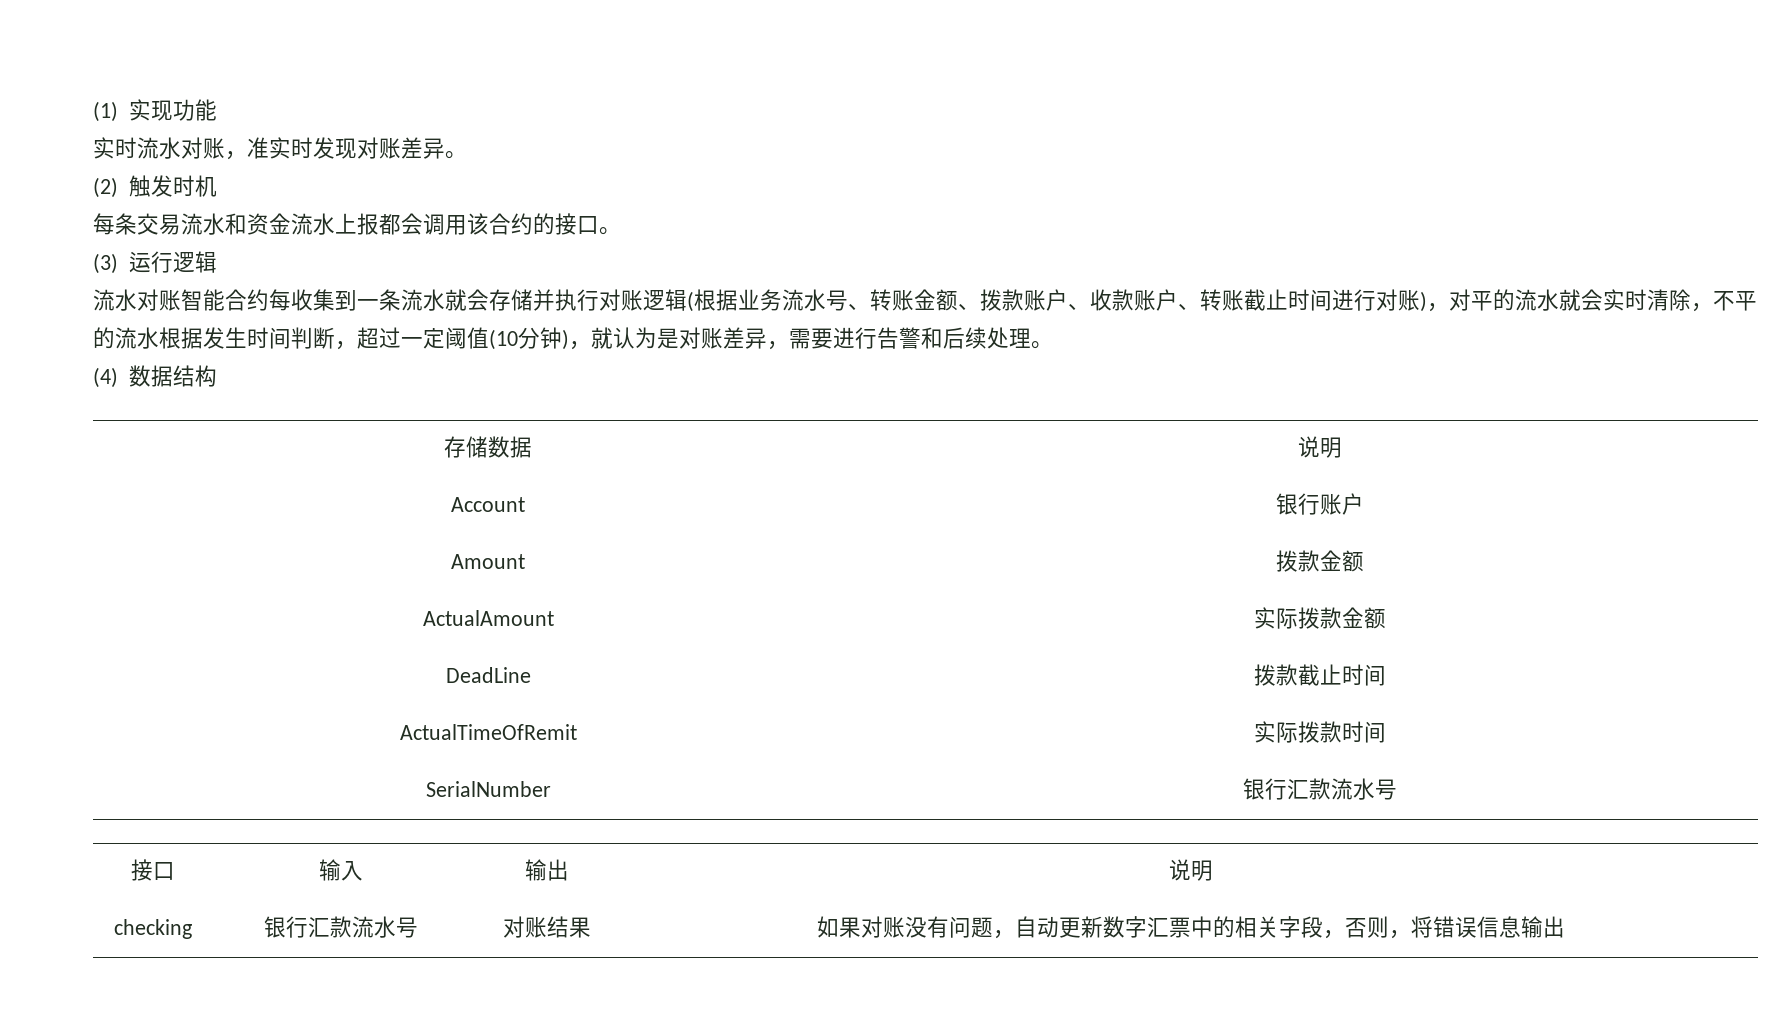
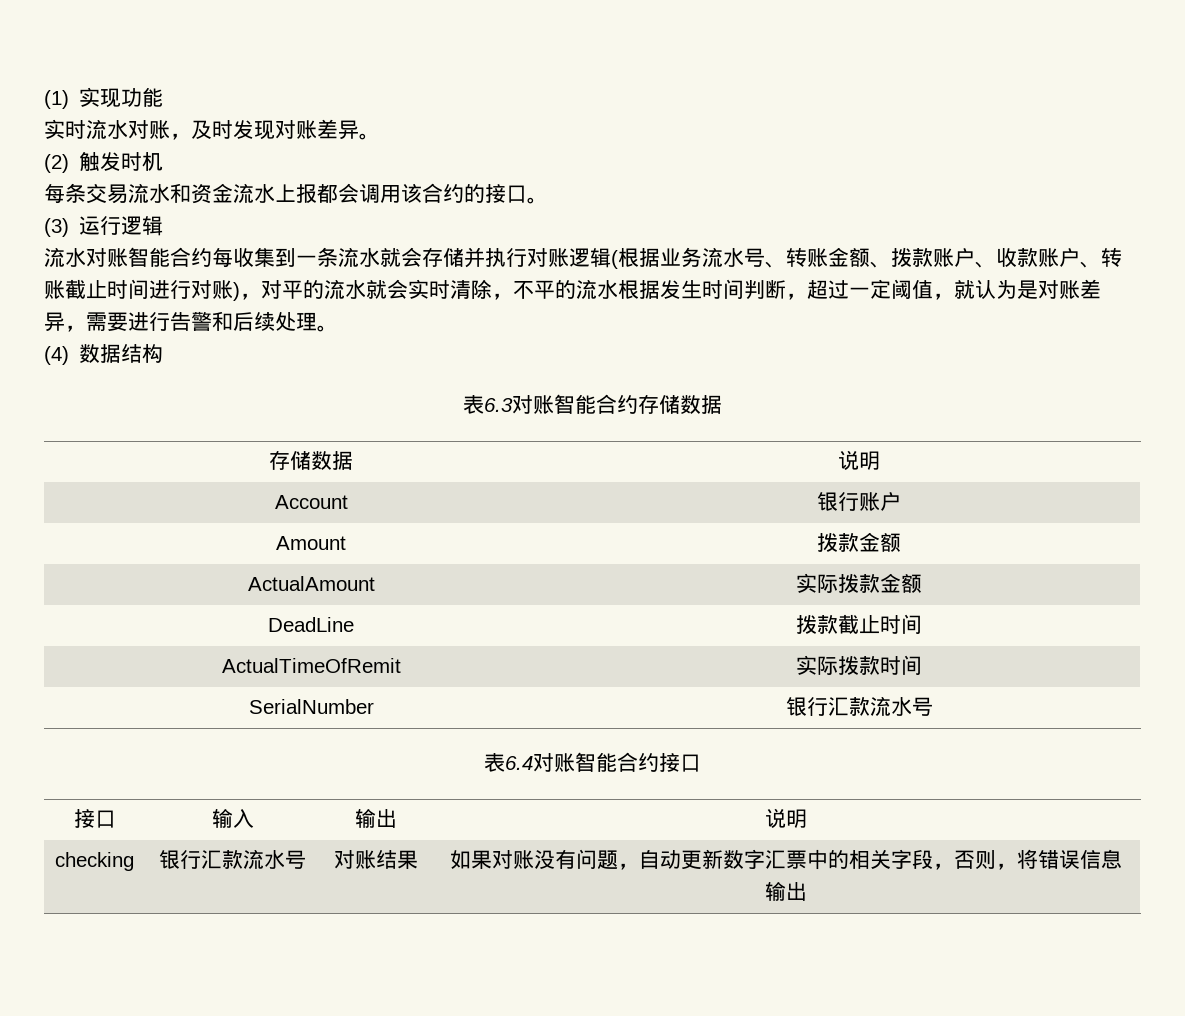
[247,137,291,159] 准实 -> [191,120,212,139] 及
[489,327,569,350] (10分钟) -> (933, 289) none
(217, 376) none -> [463,394,722,414] // 表6.3对账智能合约存储数据
(1397, 789) none -> [484,752,701,772] // 表6.4对账智能合约接口

